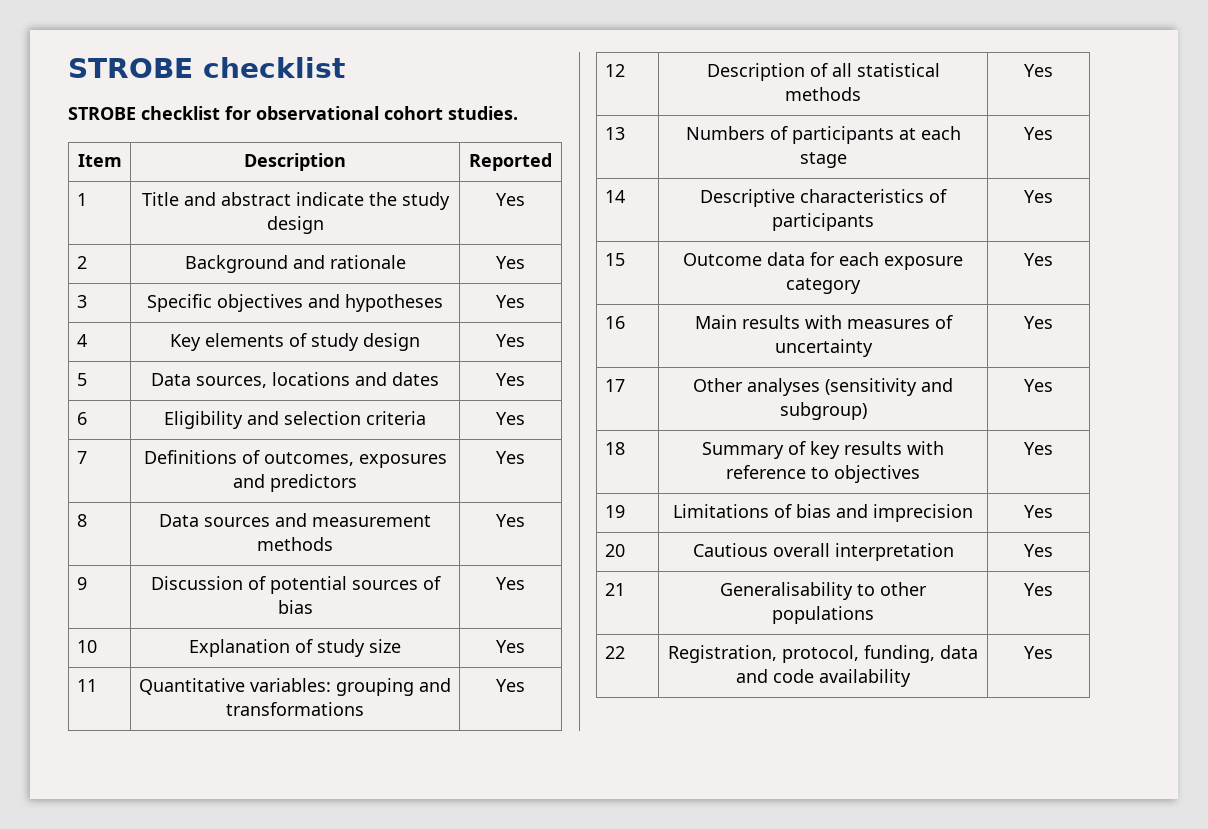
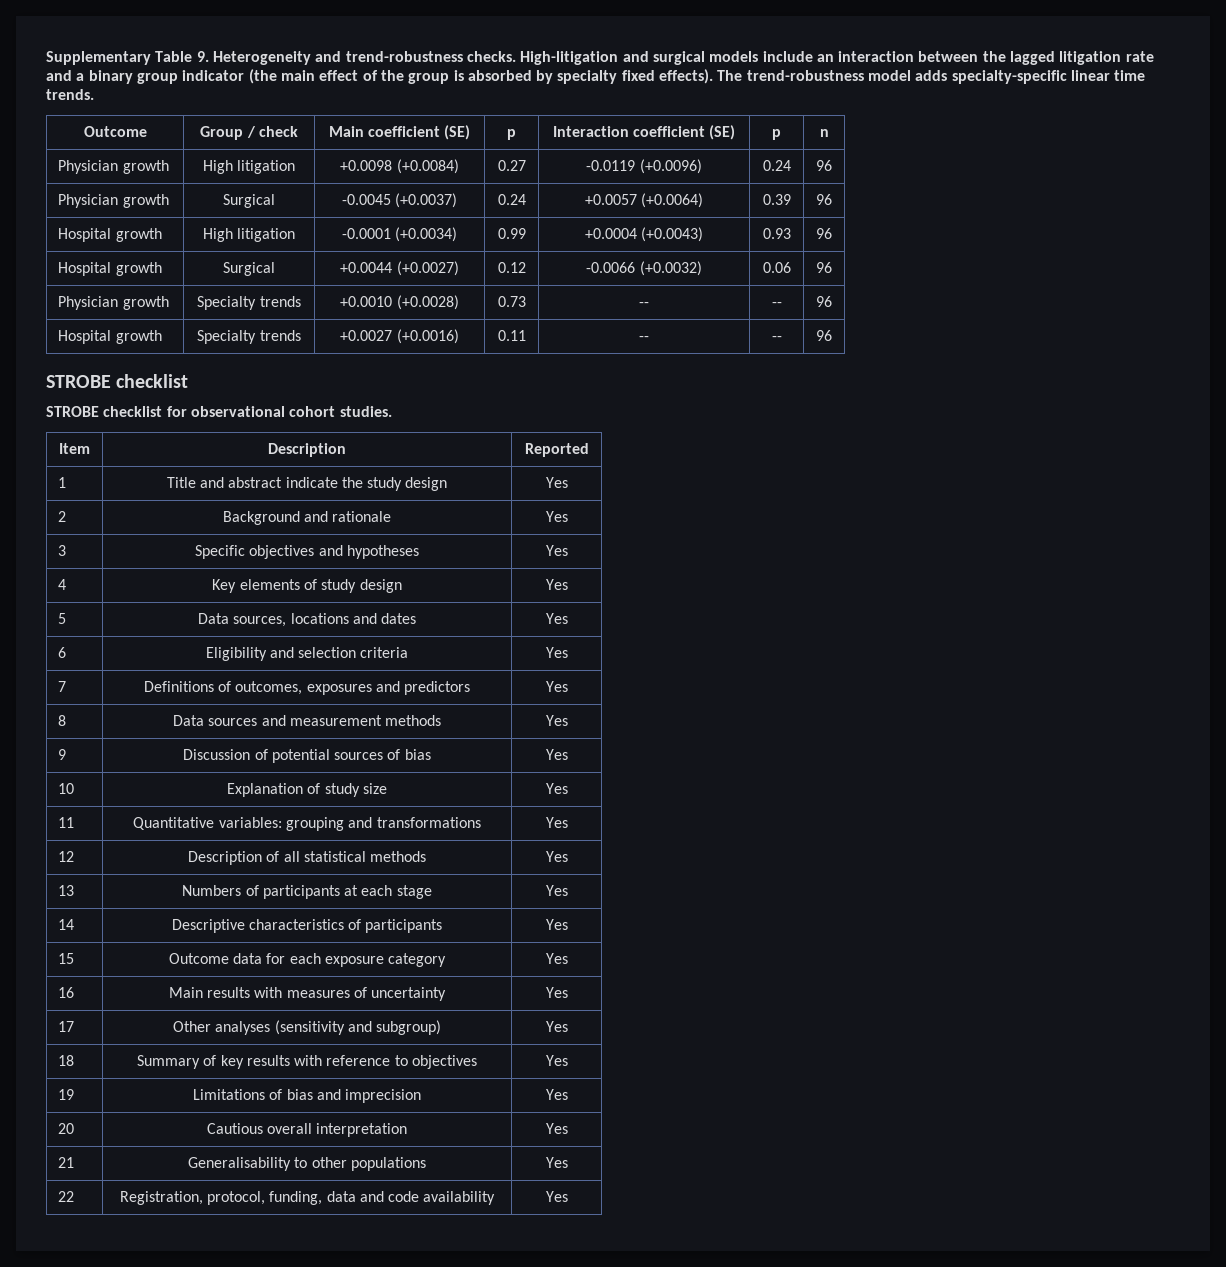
(68, 68) none -> [46,51,1154,65] [46,69,1146,84] [46,89,94,100] [83,126,147,137] [200,126,298,140] [328,125,471,140] [507,129,516,140] [552,125,736,140] [772,129,781,140] [819,129,829,137] [58,160,169,174] [202,160,296,174] [340,159,459,174] [497,160,526,171] [586,159,702,174] [762,160,791,171] [816,160,832,171] [58,194,169,208] [223,194,275,208] [341,193,458,208] [497,194,526,205] [584,193,704,208] [762,194,791,205] [816,194,832,205] [58,228,162,242] [202,228,296,242] [341,227,458,242] [497,228,526,239] [584,227,704,242] [762,228,791,239] [816,228,832,239] [58,262,162,276] [223,262,275,276] [340,261,459,276] [497,262,526,273] [586,261,702,276] [762,262,791,273] [816,262,832,273] [58,296,169,310] [197,296,301,310] [340,295,459,310] [497,296,526,307] [639,302,649,307] [771,302,782,307] [816,296,832,307] [58,330,162,344] [197,330,301,344] [340,329,459,344] [497,330,526,341] [639,336,649,341] [771,336,782,341] [816,330,832,341] Supplementary Table 9. Heterogeneity and trend-robustness checks. High-litigation and surgical models include an interaction between the lagged litigation rate and a binary group indicator (the main effect of the group is absorbed by specialty fixed effects). The trend-robustness model adds specialty-specific linear time trends. // Outcome | Group / check | Main coefficient (SE) | p | Interaction coefficient (SE) | p | n // Physician growth | High litigation | +0.0098 (+0.0084) | 0.27 | -0.0119 (+0.0096) | 0.24 | 96 // Physician growth | Surgical | -0.0045 (+0.0037) | 0.24 | +0.0057 (+0.0064) | 0.39 | 96 // Hospital growth | High litigation | -0.0001 (+0.0034) | 0.99 | +0.0004 (+0.0043) | 0.93 | 96 // Hospital growth | Surgical | +0.0044 (+0.0027) | 0.12 | -0.0066 (+0.0032) | 0.06 | 96 // Physician growth | Specialty trends | +0.0010 (+0.0028) | 0.73 | -- | -- | 96 // Hospital growth | Specialty trends | +0.0027 (+0.0016) | 0.11 | -- | -- | 96 //

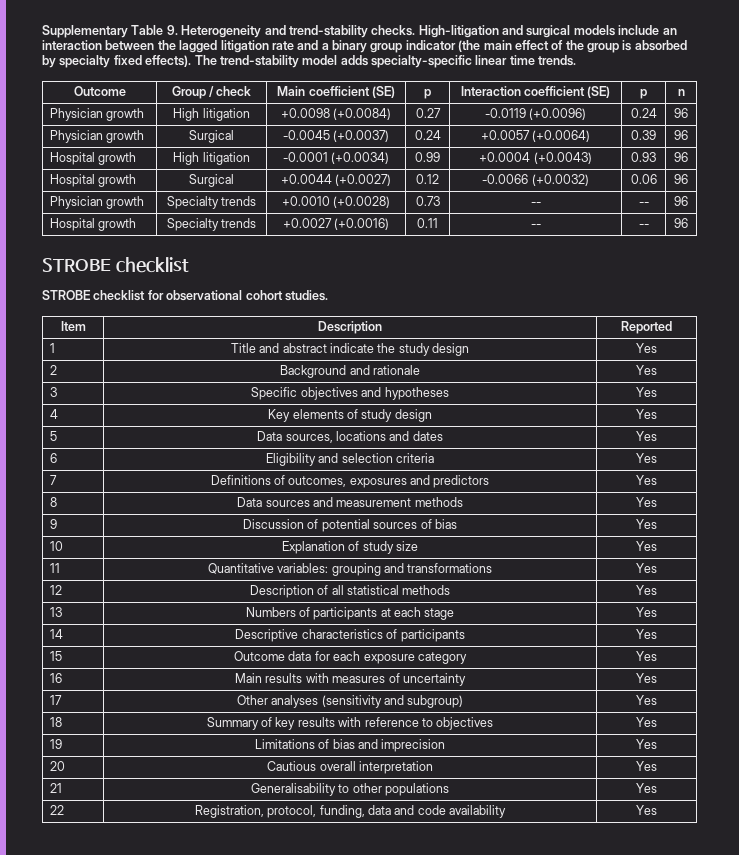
[345,51,463,62] trend-robustness -> [288,25,368,38] trend-stability
[746,70,864,81] trend-robustness -> [219,55,299,68] trend-stability

